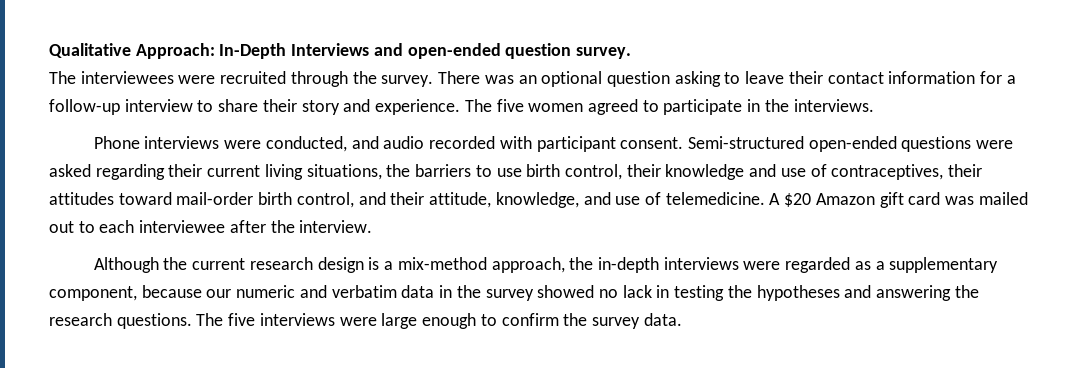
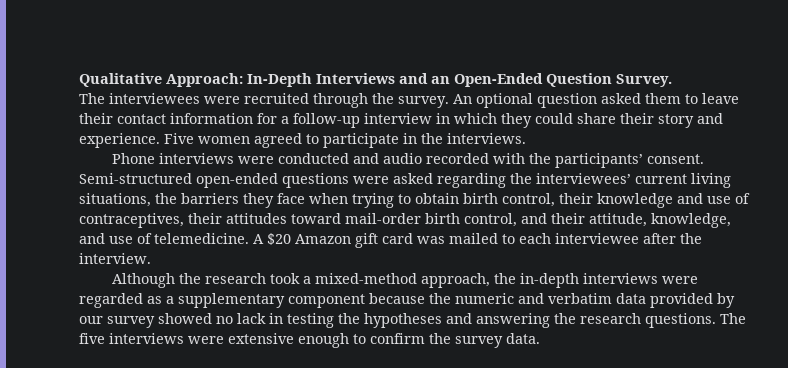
[407,43,632,59] open-ended question survey. -> [431,73,672,87] an Open-Ended Question Survey.
[438,71,721,87] There was an optional question asking -> [453,93,681,108] An optional question asked them
[197,100,214,112] to -> [436,113,573,128] in which they could
[464,99,524,112] The five -> [164,133,194,144] Five
[265,136,347,152] conducted, -> [277,153,349,164] conducted
[536,136,616,152] participant -> [528,153,643,168] the participants’
[168,164,203,177] their -> [510,173,631,184] the interviewees’
[475,165,522,177] to use -> [243,193,459,208] they face when trying to obtain
[49,221,74,233] out -> (498, 238) none
[192,257,487,273] current research design is a mix-method -> [204,273,417,284] research took a mixed-method
[49,285,232,301] component, because our -> [288,293,451,308] component because the
[439,285,481,298] in the -> [650,293,735,308] [79,316,103,324] provided by our
[381,313,418,329] large -> [228,333,294,344] extensive

